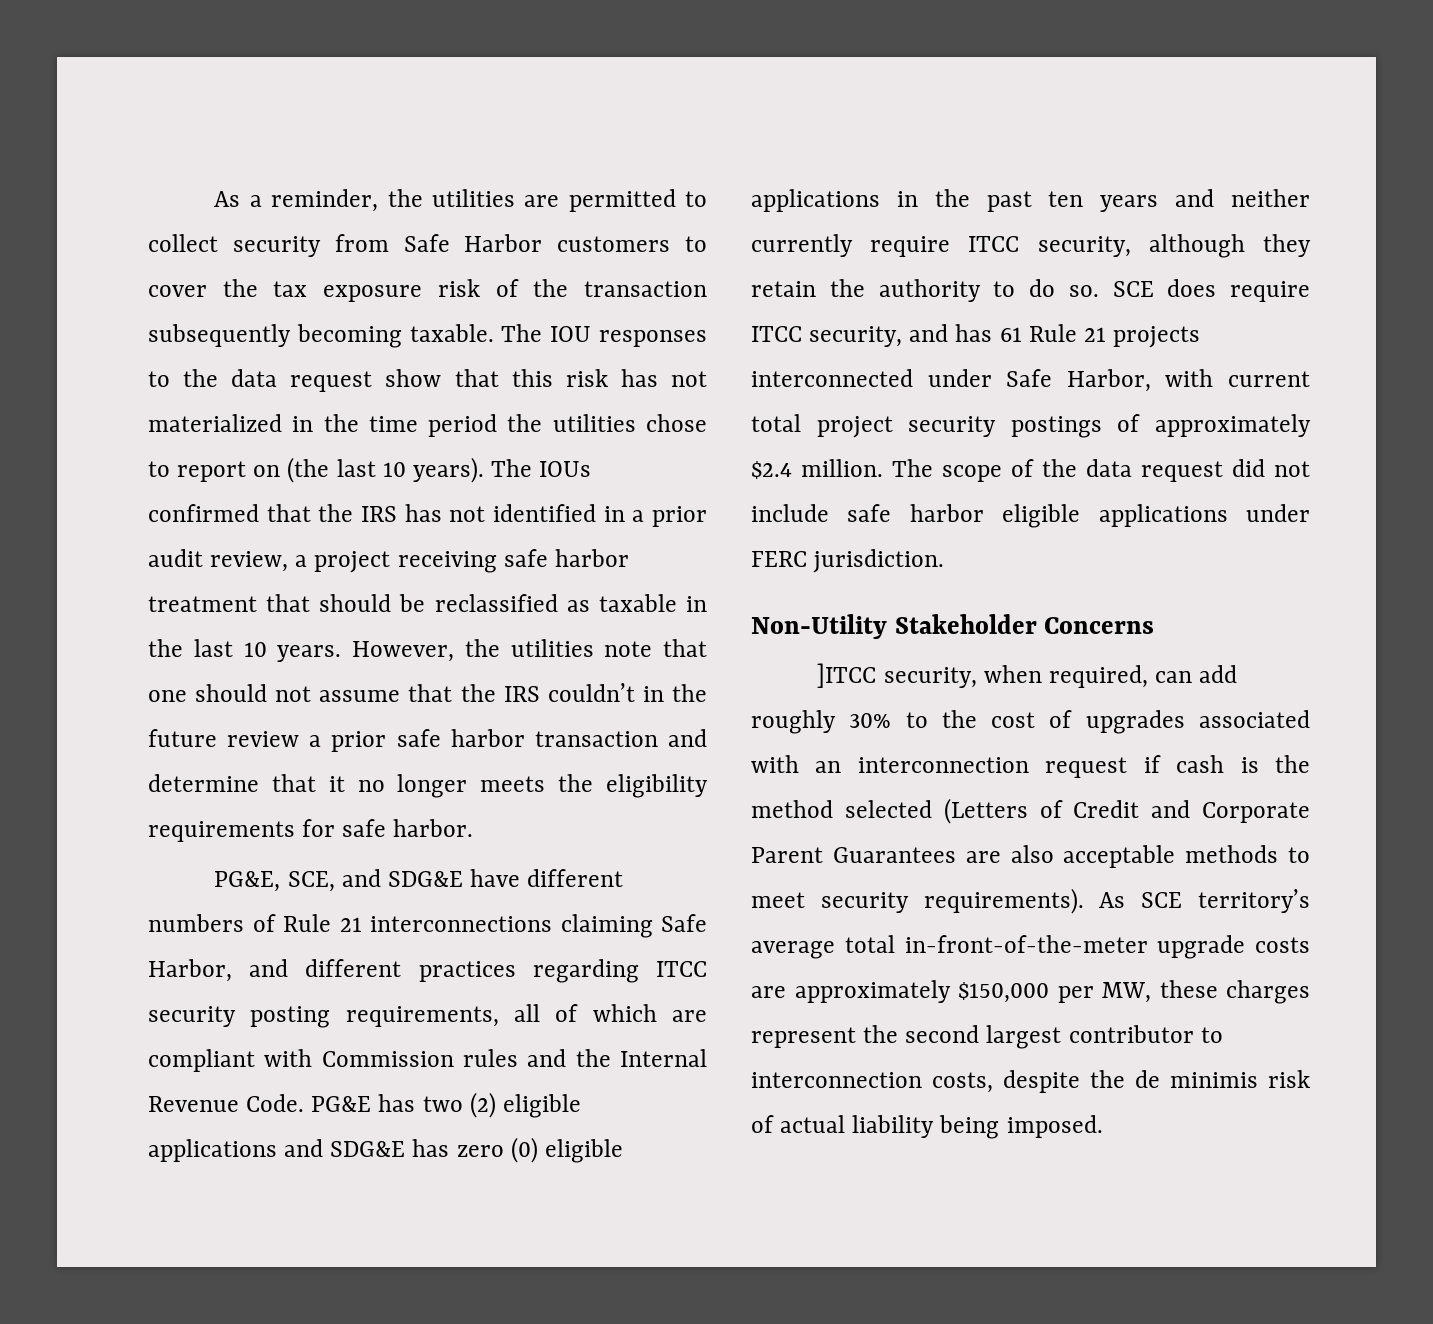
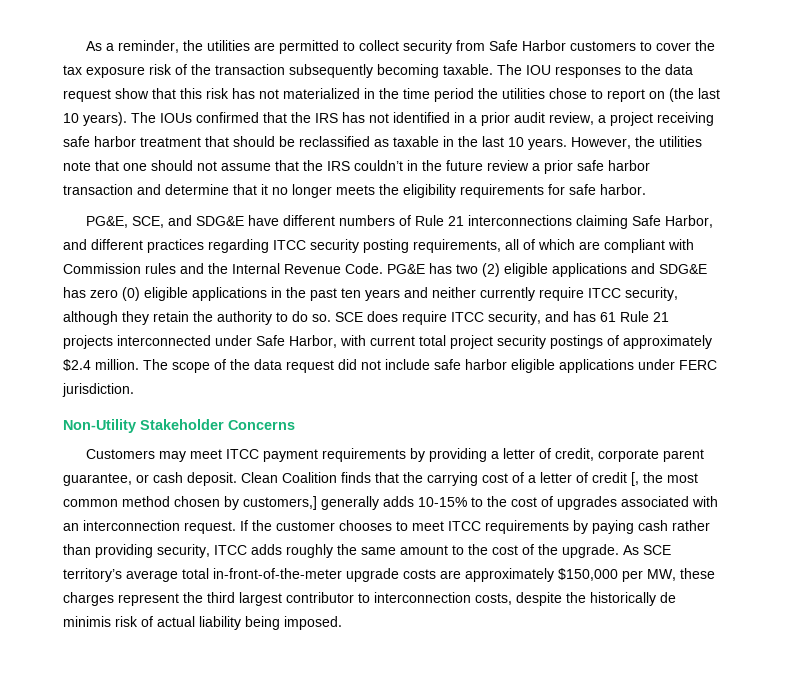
[817,663,1238,688] [751,710,892,734] ]ITCC security, when required, can add roughly 30% -> [85,448,704,462] [63,472,698,486] [63,496,467,510] Customers may meet ITCC payment requirements by providing a letter of credit, corporate parent guarantee, or cash deposit. Clean Coalition finds that the carrying cost of a letter of credit [, the most common method chosen by customers,] generally adds 10-15%
[1045,755,1310,778] [751,798,1310,824] [751,845,1310,868] [751,888,1084,914] request if cash is the method selected (Letters of Credit and Corporate Parent Guarantees are also acceptable methods to meet security requirements). -> [184,520,710,534] [63,544,619,558] request. If the customer chooses to meet ITCC requirements by paying cash rather than providing security, ITCC adds roughly the same amount to the cost of the upgrade.
[905,1025,980,1043] second -> [207,592,235,603] third
(1125, 1079) none -> [590,592,656,606] historically

